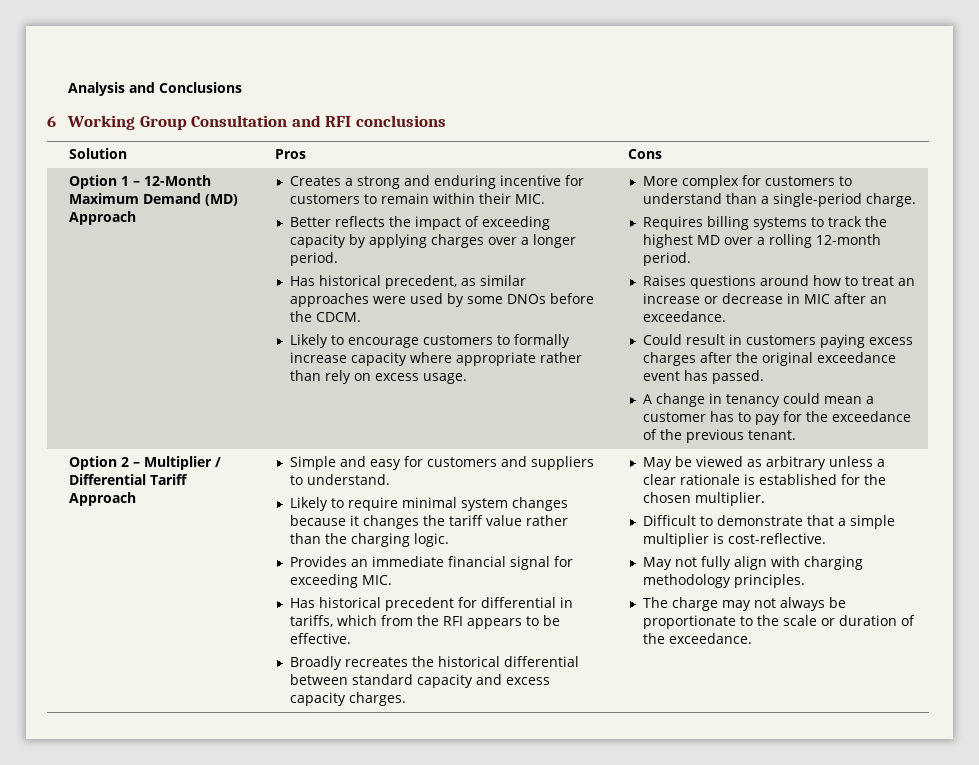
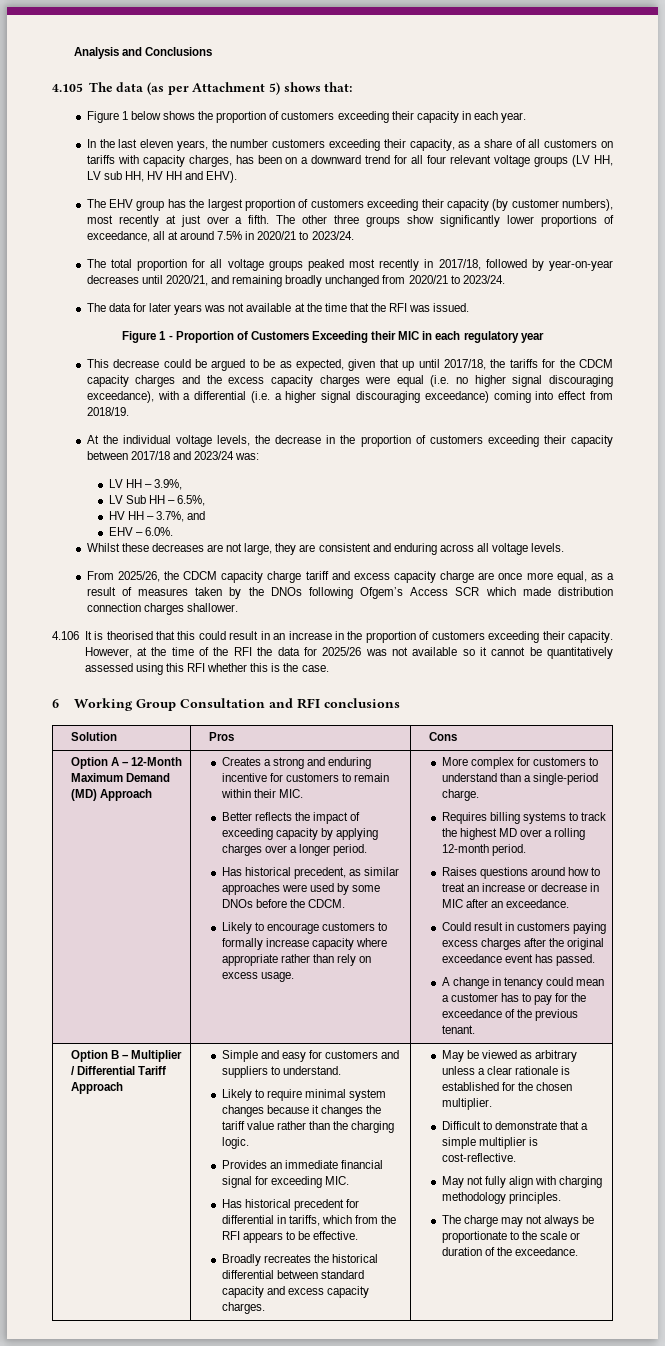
(243, 87) none -> [52,82,353,95] [86,111,527,123] [86,139,613,151] [86,155,613,167] [86,171,238,183] [86,199,613,211] [86,215,614,227] [86,231,354,242] [86,259,613,271] [86,275,505,287] [86,303,470,315] [122,331,544,343] [86,359,613,371] [86,375,614,387] [86,391,613,403] [86,407,129,416] [86,435,613,447] [86,451,260,460] [108,479,183,490] [108,495,206,506] [108,511,206,522] [108,527,174,536] [86,543,565,555] [86,571,614,583] [86,587,613,599] [86,603,238,615] [52,631,614,643] [84,647,613,659] [84,663,329,675] // 4.105 The data (as per Attachment 5) shows that: // Figure 1 below shows the proportion of customers exceeding their capacity in each year. // In the last eleven years, the number customers exceeding their capacity, as a share of all customers on tariffs with capacity charges, has been on a downward trend for all four relevant voltage groups (LV HH, LV sub HH, HV HH and EHV). // The EHV group has the largest proportion of customers exceeding their capacity (by customer numbers), most recently at just over a fifth. The other three groups show significantly lower proportions of exceedance, all at around 7.5% in 2020/21 to 2023/24. // The total proportion for all voltage groups peaked most recently in 2017/18, followed by year-on-year decreases until 2020/21, and remaining broadly unchanged from 2020/21 to 2023/24. // The data for later years was not available at the time that the RFI was issued. // Figure 1 - Proportion of Customers Exceeding their MIC in each regulatory year // This decrease could be argued to be as expected, given that up until 2017/18, the tariffs for the CDCM capacity charges and the excess capacity charges were equal (i.e. no higher signal discouraging exceedance), with a differential (i.e. a higher signal discouraging exceedance) coming into effect from 2018/19. // At the individual voltage levels, the decrease in the proportion of customers exceeding their capacity between 2017/18 and 2023/24 was: // LV HH – 3.9%, // LV Sub HH – 6.5%, // HV HH – 3.7%, and // EHV – 6.0%. // Whilst these decreases are not large, they are consistent and enduring across all voltage levels. // From 2025/26, the CDCM capacity charge tariff and excess capacity charge are once more equal, as a result of measures taken by the DNOs following Ofgem’s Access SCR which made distribution connection charges shallower. // 4.106 It is theorised that this could result in an increase in the proportion of customers exceeding their capacity. However, at the time of the RFI the data for 2025/26 was not available so it cannot be quantitatively assessed using this RFI whether this is the case.
[120,176,129,186] 1 -> [110,757,119,766] A
[120,457,129,467] 2 -> [110,1050,119,1059] B

